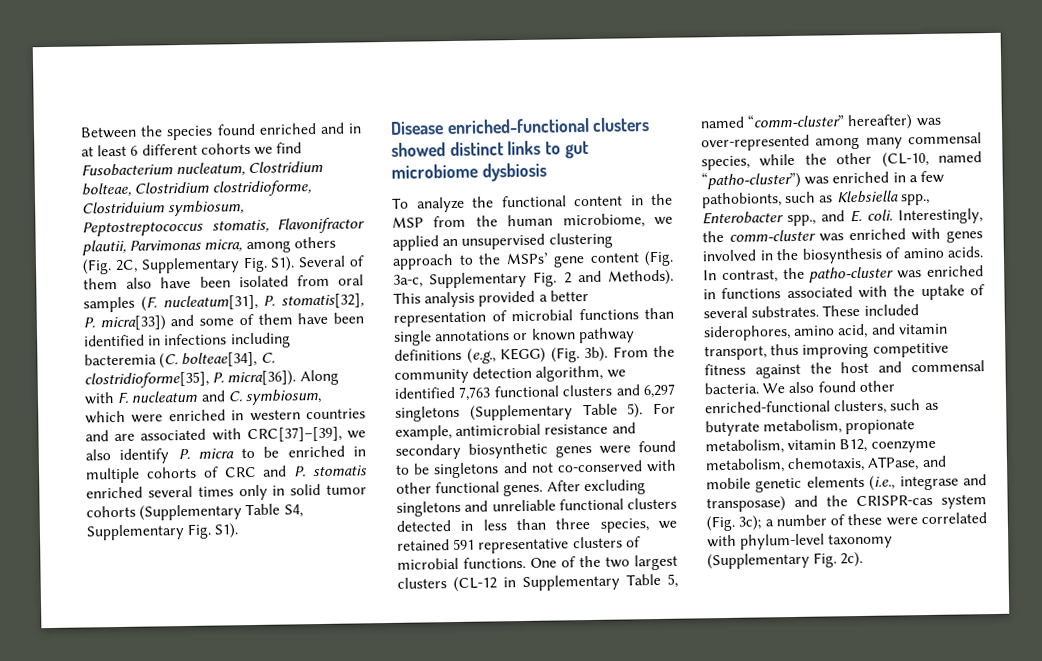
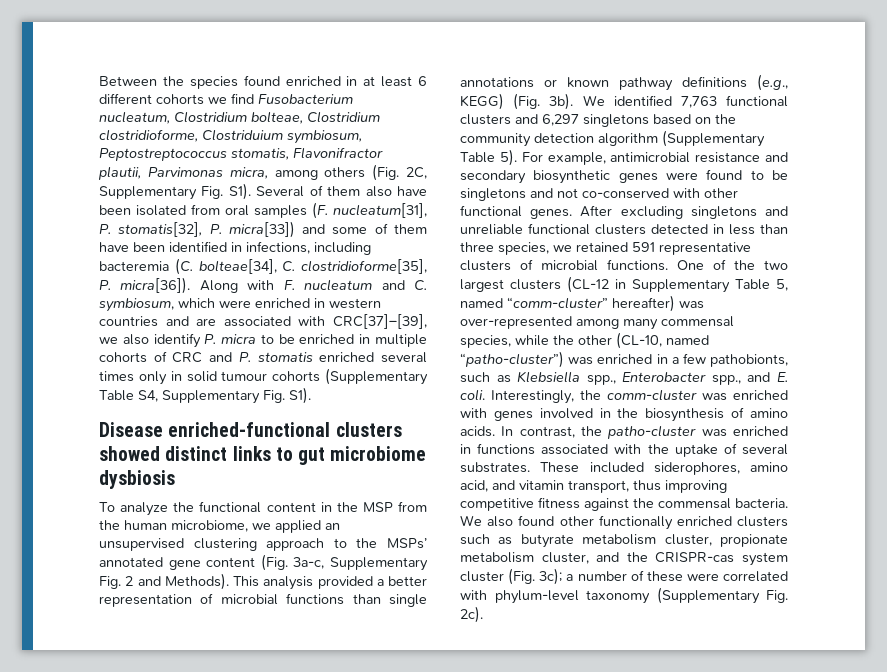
[319,122,345,134] and -> (341, 81) none
[164,333,228,346] infections -> [246,241,310,254] infections,
[326,484,367,495] tumor -> [221,371,268,381] tumour
(549, 258) none -> [99,557,163,567] annotated
[612,345,675,358] [394,365,626,384] From the community detection algorithm, we -> [582,95,605,106] We
(460, 413) none -> [653,114,736,125] [460,133,658,147] based on the community detection algorithm
[840,361,903,374] host and -> (654, 503) none
[705,399,939,415] [705,419,916,437] [705,438,936,455] [705,455,947,474] [706,474,987,493] [706,496,786,513] enriched-functional clusters, such as butyrate metabolism, propionate metabolism, vitamin B12, coenzyme metabolism, chemotaxis, ATPase, and mobile genetic elements (i.e., integrase and transposase) -> [598,515,788,530] [460,534,788,548] [460,552,589,564] functionally enriched clusters such as butyrate metabolism cluster, propionate metabolism cluster,
(987, 501) none -> [460,571,504,582] cluster

